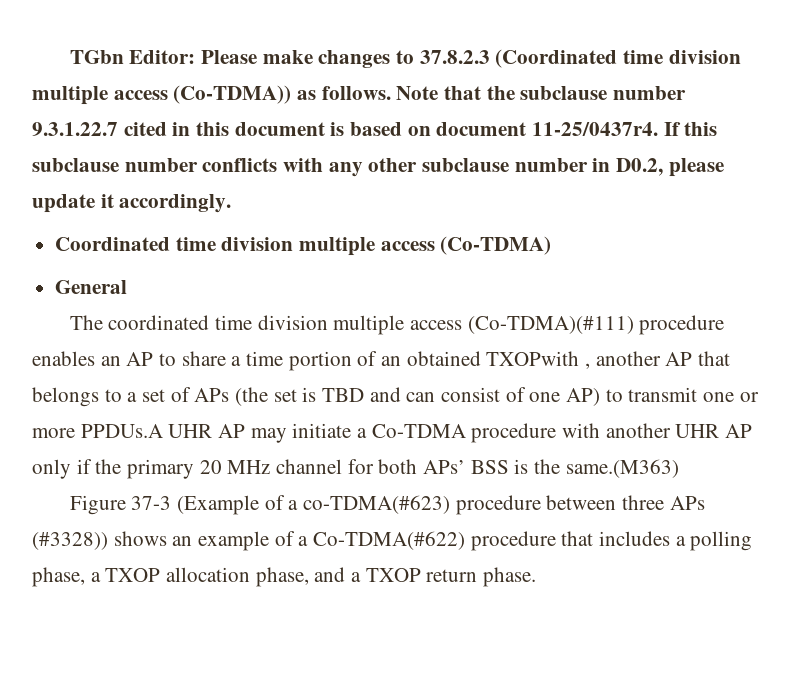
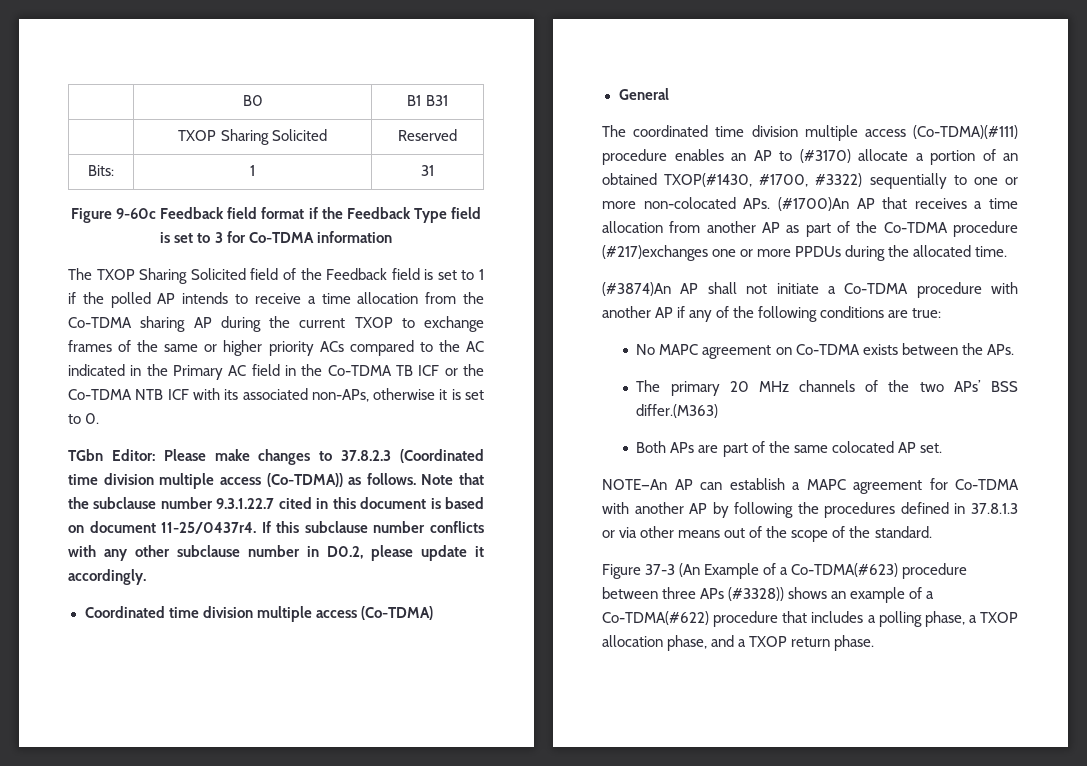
(69, 57) none -> [242,95,263,106] [407,95,448,106] [178,129,327,145] [398,129,457,141] [88,165,114,176] [250,165,255,176] [421,165,434,176] [71,207,481,223] [160,231,392,243] [68,268,484,284] [68,292,484,308] [68,316,484,332] [68,340,484,356] [68,364,484,380] [68,388,485,402] [68,413,100,424] | B0 | B1 B31 // | TXOP Sharing Solicited | Reserved // Bits: | 1 | 31 // Figure 9-60c Feedback field format if the Feedback Type field is set to 3 for Co-TDMA information // The TXOP Sharing Solicited field of the Feedback field is set to 1 if the polled AP intends to receive a time allocation from the Co-TDMA sharing AP during the current TXOP to exchange frames of the same or higher priority ACs compared to the AC indicated in the Primary AC field in the Co-TDMA TB ICF or the Co-TDMA NTB ICF with its associated non-APs, otherwise it is set to 0. //
[181,351,284,366] share a time -> [799,149,924,163] (#3170) allocate a
[486,351,731,369] [32,387,759,407] [32,424,287,443] TXOPwith , another AP that belongs to a set of APs (the set is TBD and can consist of one AP) to transmit one or more PPDUs.A UHR AP may -> [664,173,1019,189] [602,197,1018,211] [602,221,1018,237] [602,245,1008,261] [602,282,768,296] TXOP(#1430, #1700, #3322) sequentially to one or more non-colocated APs. (#1700)An AP that receives a time allocation from another AP as part of the Co-TDMA procedure (#217)exchanges one or more PPDUs during the allocated time. // (#3874)An AP shall not
[675,424,753,438] [32,459,679,479] UHR AP only if the primary 20 MHz channel for both APs’ BSS is the same.(M363) -> [655,306,942,322] [636,343,1014,359] [636,380,1018,396] [636,404,719,418] [636,441,942,457] [602,478,1019,494] [602,502,1018,518] [602,526,932,542] AP if any of the following conditions are true: // No MAPC agreement on Co-TDMA exists between the APs. // The primary 20 MHz channels of the two APs’ BSS differ.(M363) // Both APs are part of the same colocated AP set. // NOTE—An AP can establish a MAPC agreement for Co-TDMA with another AP by following the procedures defined in 37.8.1.3 or via other means out of the scope of the standard.
[176,495,450,515] (Example of a co-TDMA(#623) -> [679,563,899,579] (An Example of a Co-TDMA(#623)

